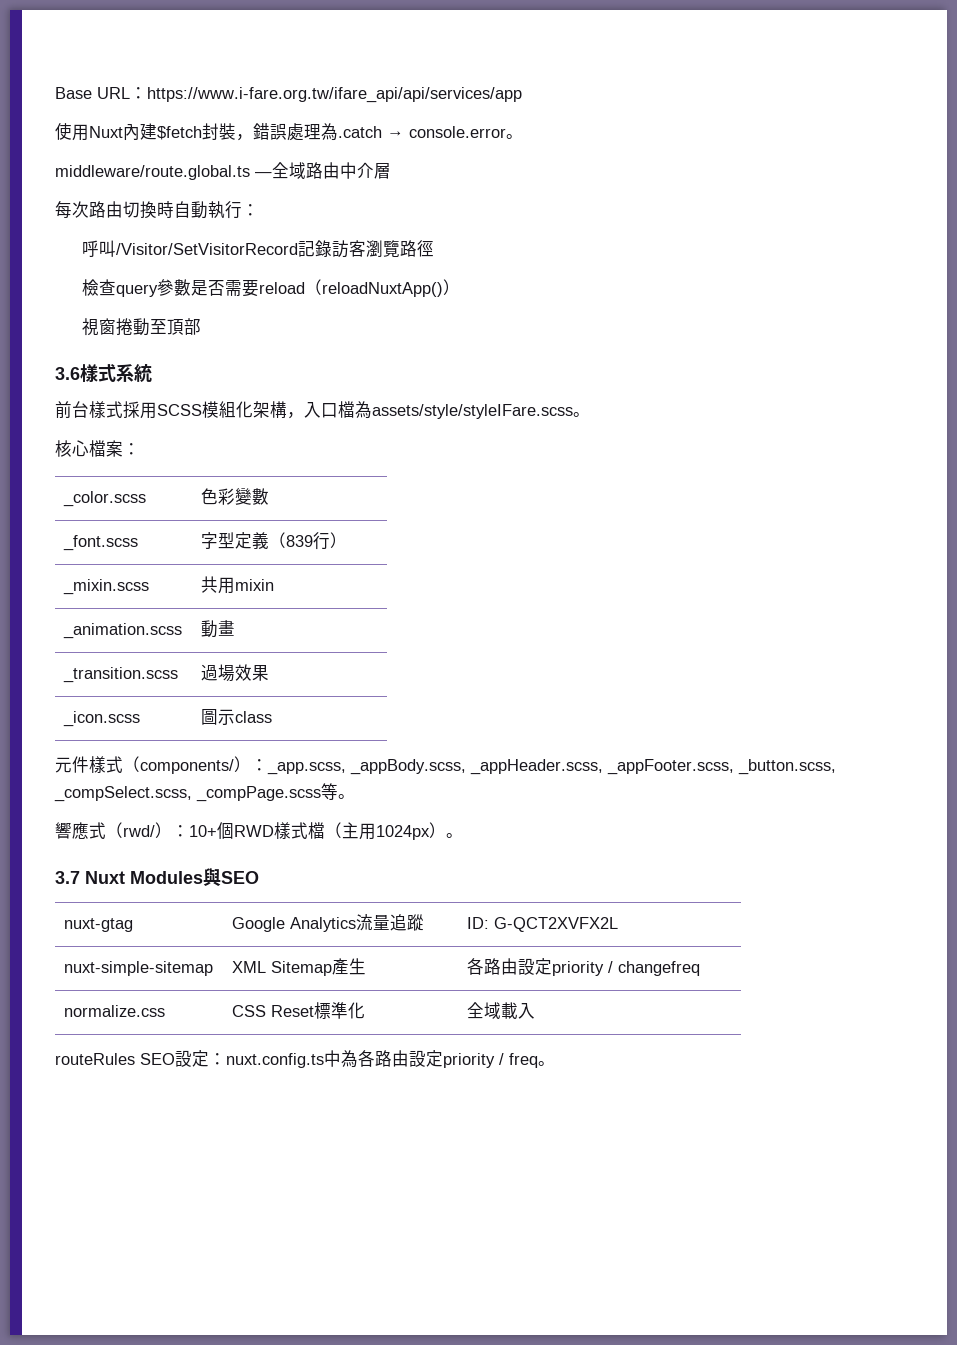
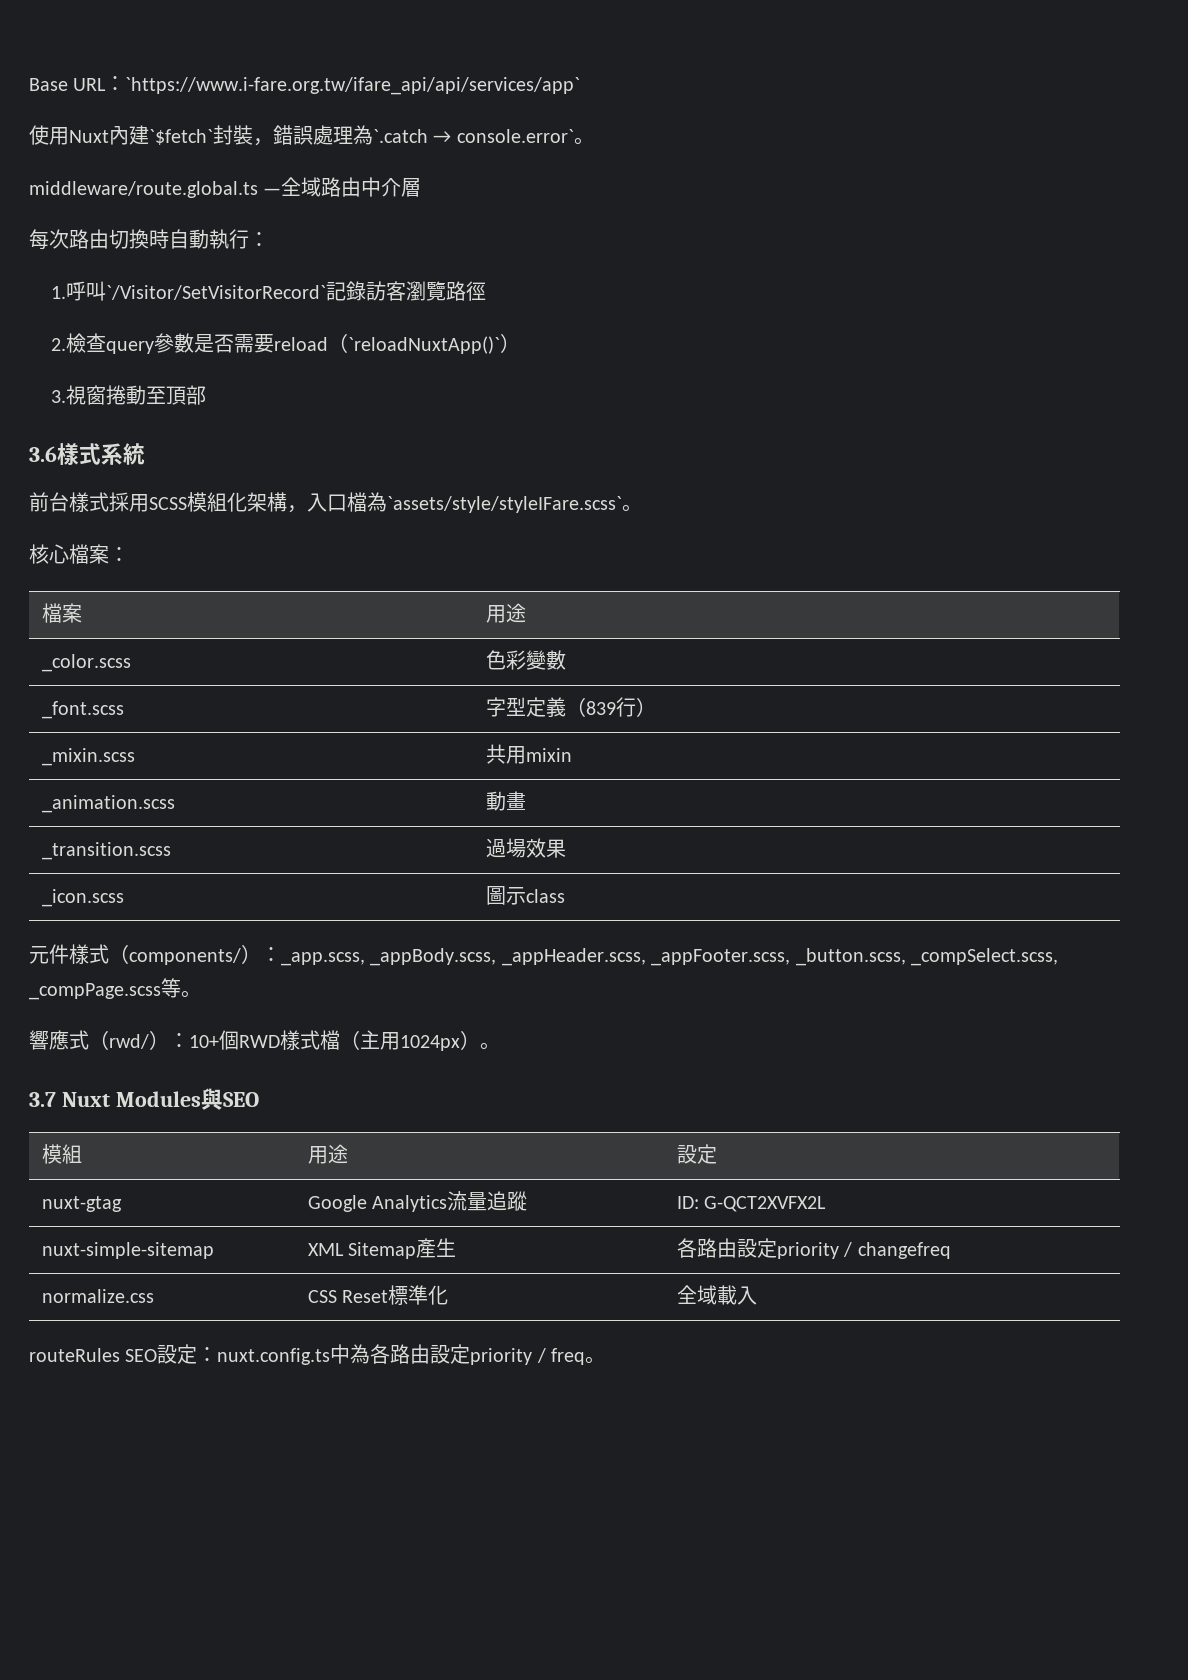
[147,87,522,103] https://www.i-fare.org.tw/ifare_api/api/services/app -> [125,77,581,95] `https://www.i-fare.org.tw/ifare_api/api/services/app`
[157,126,202,140] $fetch -> [149,129,213,145] `$fetch`
[338,126,506,138] .catch → console.error -> [373,129,574,143] `.catch → console.error`
[81,240,298,257] 呼叫/Visitor/SetVisitorRecord -> [51,281,327,301] 1.呼叫`/Visitor/SetVisitorRecord`
(434, 248) none -> [51,338,67,351] 2.
[321,279,460,297] reloadNuxtApp()） // -> [348,333,521,354] [51,390,67,403] `reloadNuxtApp()`） // 3.
[372,404,573,419] assets/style/styleIFare.scss -> [387,496,622,513] `assets/style/styleIFare.scss`
(140, 449) none -> [41,603,82,623] [485,603,526,623] // 檔案 | 用途
(259, 877) none -> [41,1144,82,1164] [307,1144,348,1164] [676,1144,717,1164] // 模組 | 用途 | 設定

